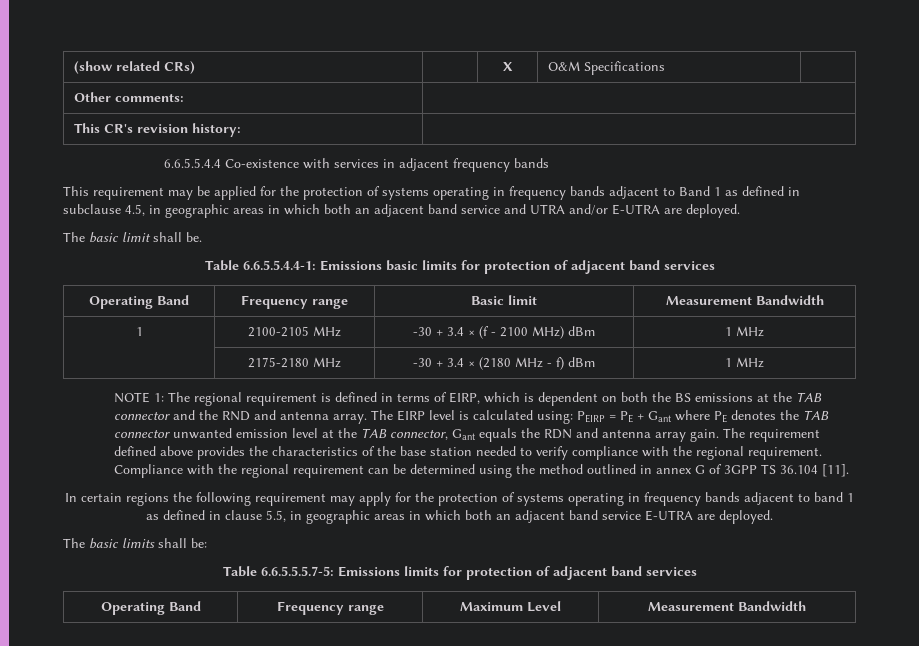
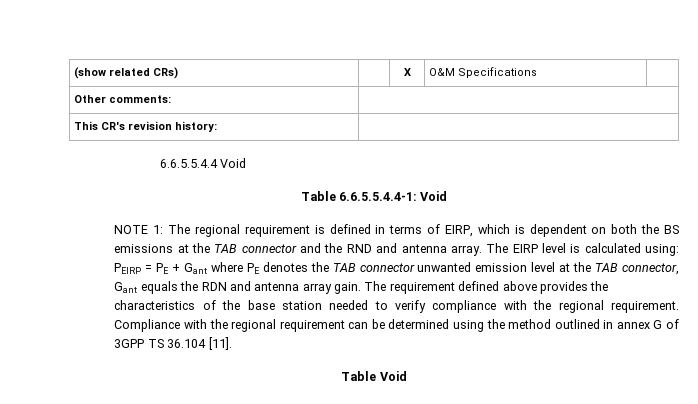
[225,158,550,172] [63,186,800,200] [63,204,740,218] [63,232,202,243] [204,260,715,274] [89,295,189,309] [241,295,348,309] [471,295,537,305] [665,295,824,305] [135,327,143,336] [248,326,341,337] [413,326,595,339] [725,326,764,337] [248,357,341,368] [413,357,595,370] [725,357,764,368] Co-existence with services in adjacent frequency bands // This requirement may be applied for the protection of systems operating in frequency bands adjacent to Band 1 as defined in subclause 4.5, in geographic areas in which both an adjacent band service and UTRA and/or E-UTRA are deployed. // The basic limit shall be. // Table 6.6.5.5.4.4-1: Emissions basic limits for protection of adjacent band services // Operating Band | Frequency range | Basic limit | Measurement Bandwidth // 1 | 2100-2105 MHz | -30 + 3.4 × (f - 2100 MHz) dBm | 1 MHz // | 2175-2180 MHz | -30 + 3.4 × (2180 MHz - f) dBm | 1 MHz -> [220,158,247,168] [300,191,448,201] Void // Table 6.6.5.5.4.4-1: Void
[65,492,854,506] [146,510,773,524] [63,538,207,549] [222,566,697,580] [100,601,201,615] [276,601,384,615] [460,601,561,612] [648,601,806,611] In certain regions the following requirement may apply for the protection of systems operating in frequency bands adjacent to band 1 as defined in clause 5.5, in geographic areas in which both an adjacent band service E-UTRA are deployed. // The basic limits shall be: // Table 6.6.5.5.5.7-5: Emissions limits for protection of adjacent band services // Operating Band | Frequency range | Maximum Level | Measurement Bandwidth -> [341,371,407,381] Table Void

